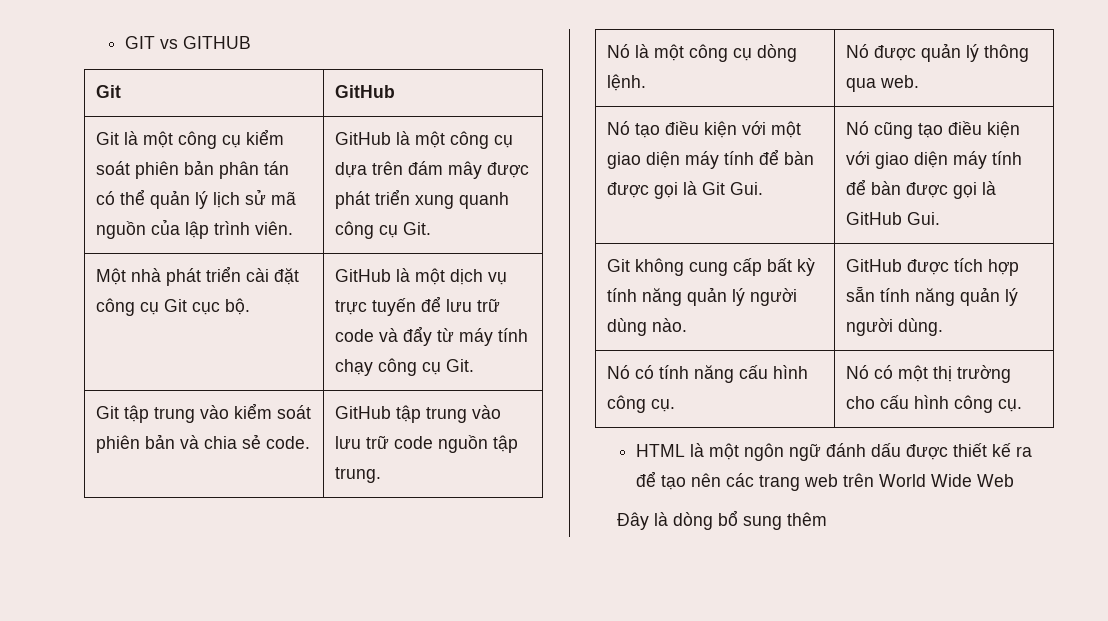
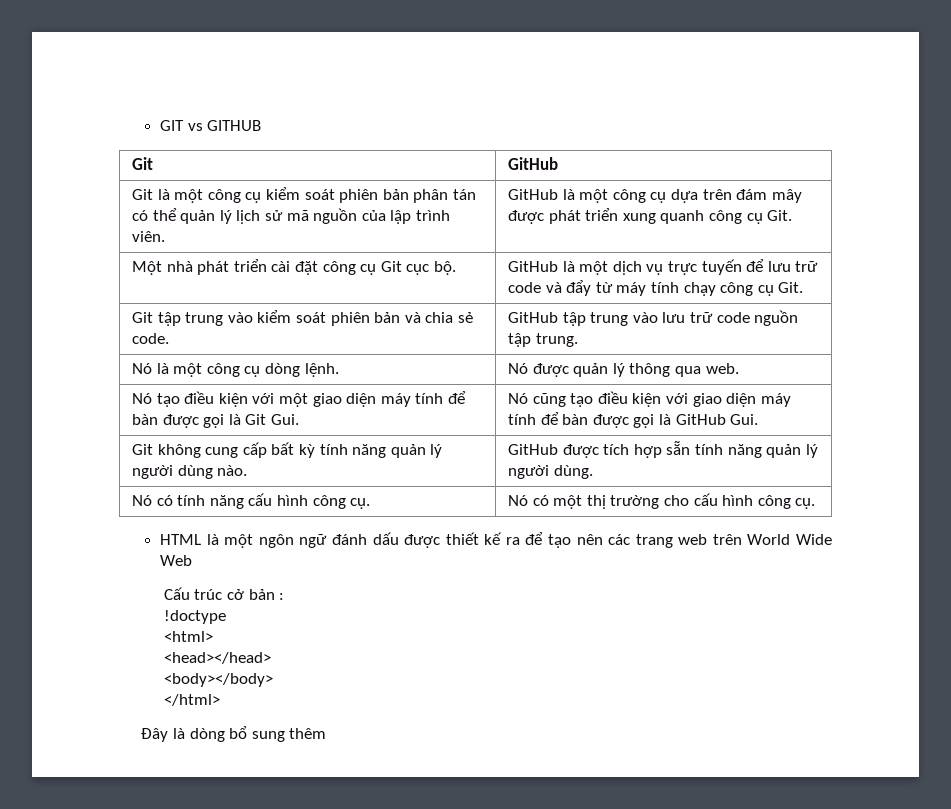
(1014, 480) none -> [163,587,285,600] [163,610,226,624] [163,631,213,642] [163,652,271,664] [163,673,273,687] [163,694,220,706] // Cấu trúc cở bản : // !doctype // <html> // <head></head> // <body></body> // </html>

